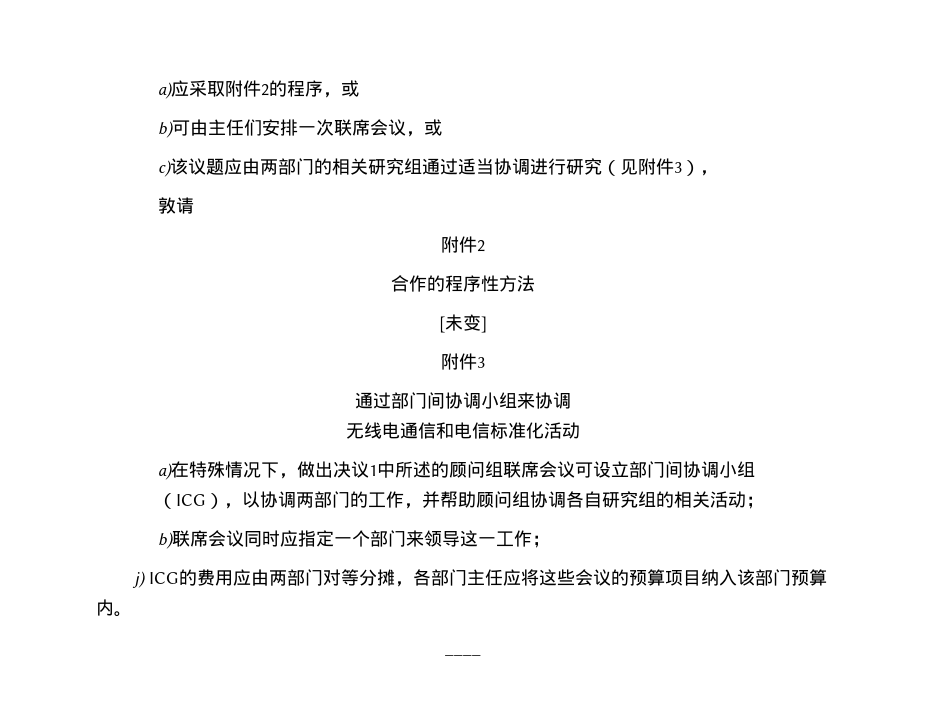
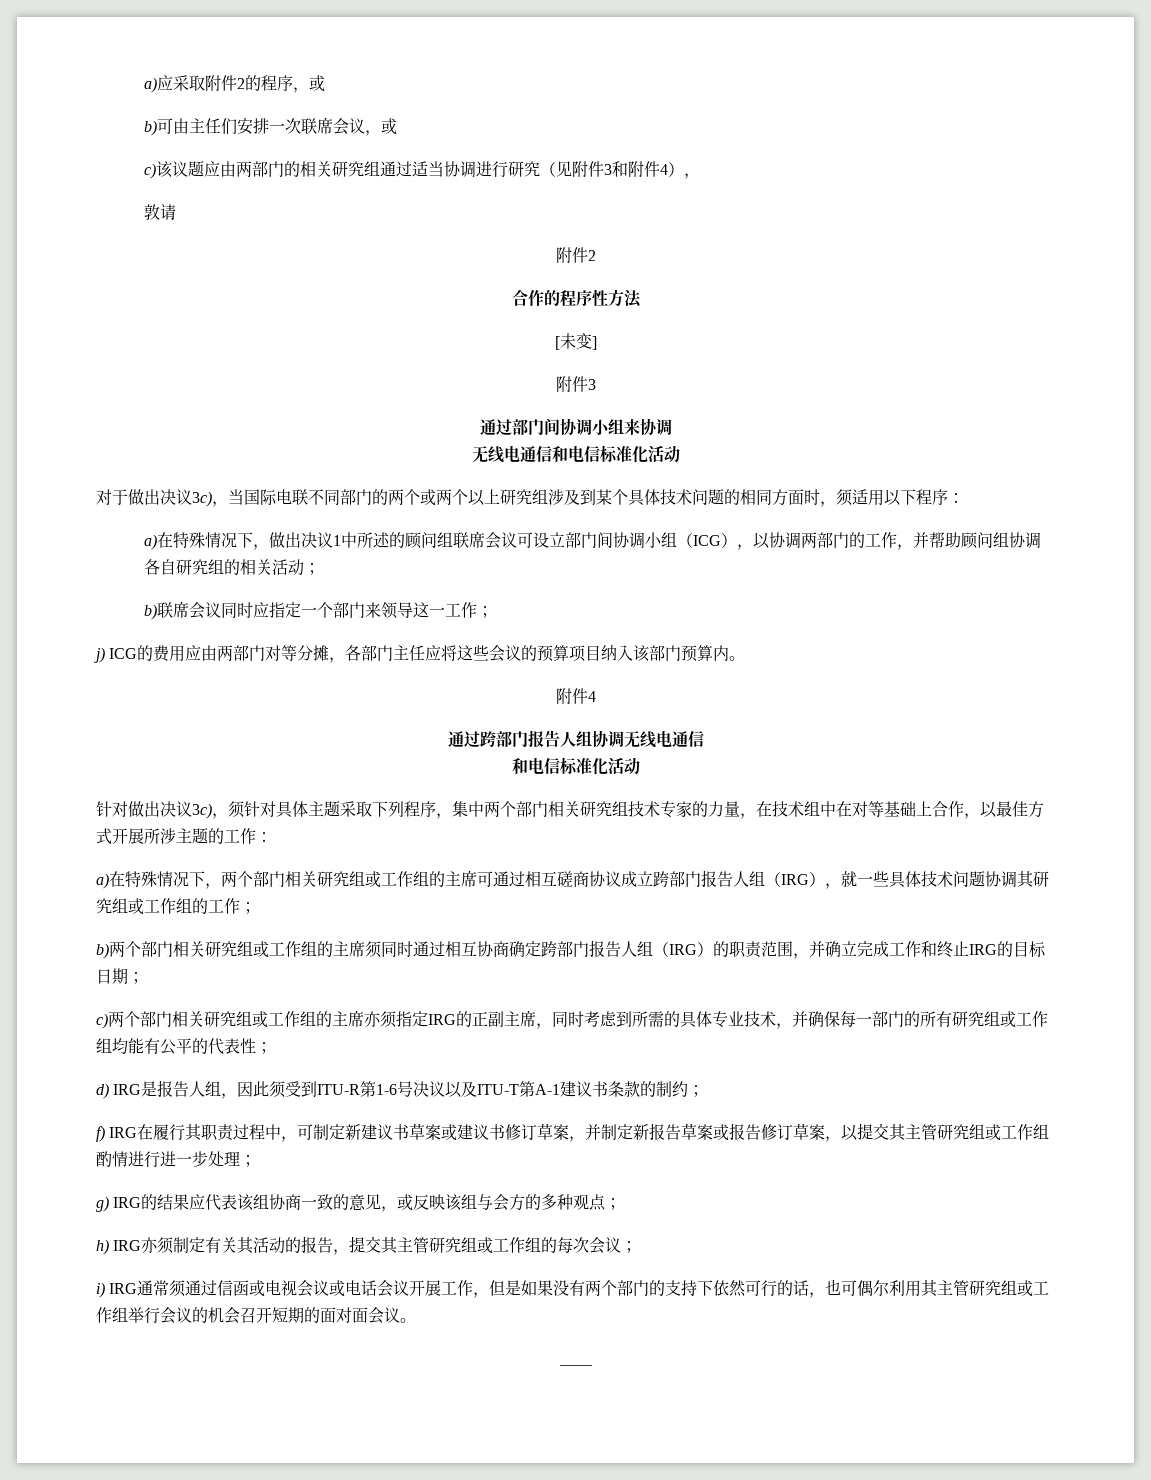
(682, 167) none -> [612,161,669,178] 和附件4
(580, 430) none -> [96,489,964,507] // 对于做出决议3c)，当国际电联不同部门的两个或两个以上研究组涉及到某个具体技术问题的相同方面时，须适用以下程序：
(132, 614) none -> [555,688,596,705] [447,730,704,748] [511,757,640,775] [96,801,1044,819] [96,828,272,844] [96,870,1049,889] [96,898,256,915] [96,940,1046,959] [96,968,144,984] [96,1010,1048,1029] [96,1038,272,1055] [96,1080,705,1099] [96,1123,1050,1142] [96,1151,256,1168] [96,1194,622,1212] [96,1236,638,1255] [96,1279,1050,1298] [96,1307,416,1324] // 附件4 // 通过跨部门报告人组协调无线电通信 // 和电信标准化活动 // 针对做出决议3c)，须针对具体主题采取下列程序，集中两个部门相关研究组技术专家的力量，在技术组中在对等基础上合作，以最佳方式开展所涉主题的工作： // a)在特殊情况下，两个部门相关研究组或工作组的主席可通过相互磋商协议成立跨部门报告人组（IRG），就一些具体技术问题协调其研究组或工作组的工作； // b)两个部门相关研究组或工作组的主席须同时通过相互协商确定跨部门报告人组（IRG）的职责范围，并确立完成工作和终止IRG的目标日期； // c)两个部门相关研究组或工作组的主席亦须指定IRG的正副主席，同时考虑到所需的具体专业技术，并确保每一部门的所有研究组或工作组均能有公平的代表性； // d) IRG是报告人组，因此须受到ITU-R第1-6号决议以及ITU-T第A-1建议书条款的制约； // f) IRG在履行其职责过程中，可制定新建议书草案或建议书修订草案，并制定新报告草案或报告修订草案，以提交其主管研究组或工作组酌情进行进一步处理； // g) IRG的结果应代表该组协商一致的意见，或反映该组与会方的多种观点； // h) IRG亦须制定有关其活动的报告，提交其主管研究组或工作组的每次会议； // i) IRG通常须通过信函或电视会议或电话会议开展工作，但是如果没有两个部门的支持下依然可行的话，也可偶尔利用其主管研究组或工作组举行会议的机会召开短期的面对面会议。

